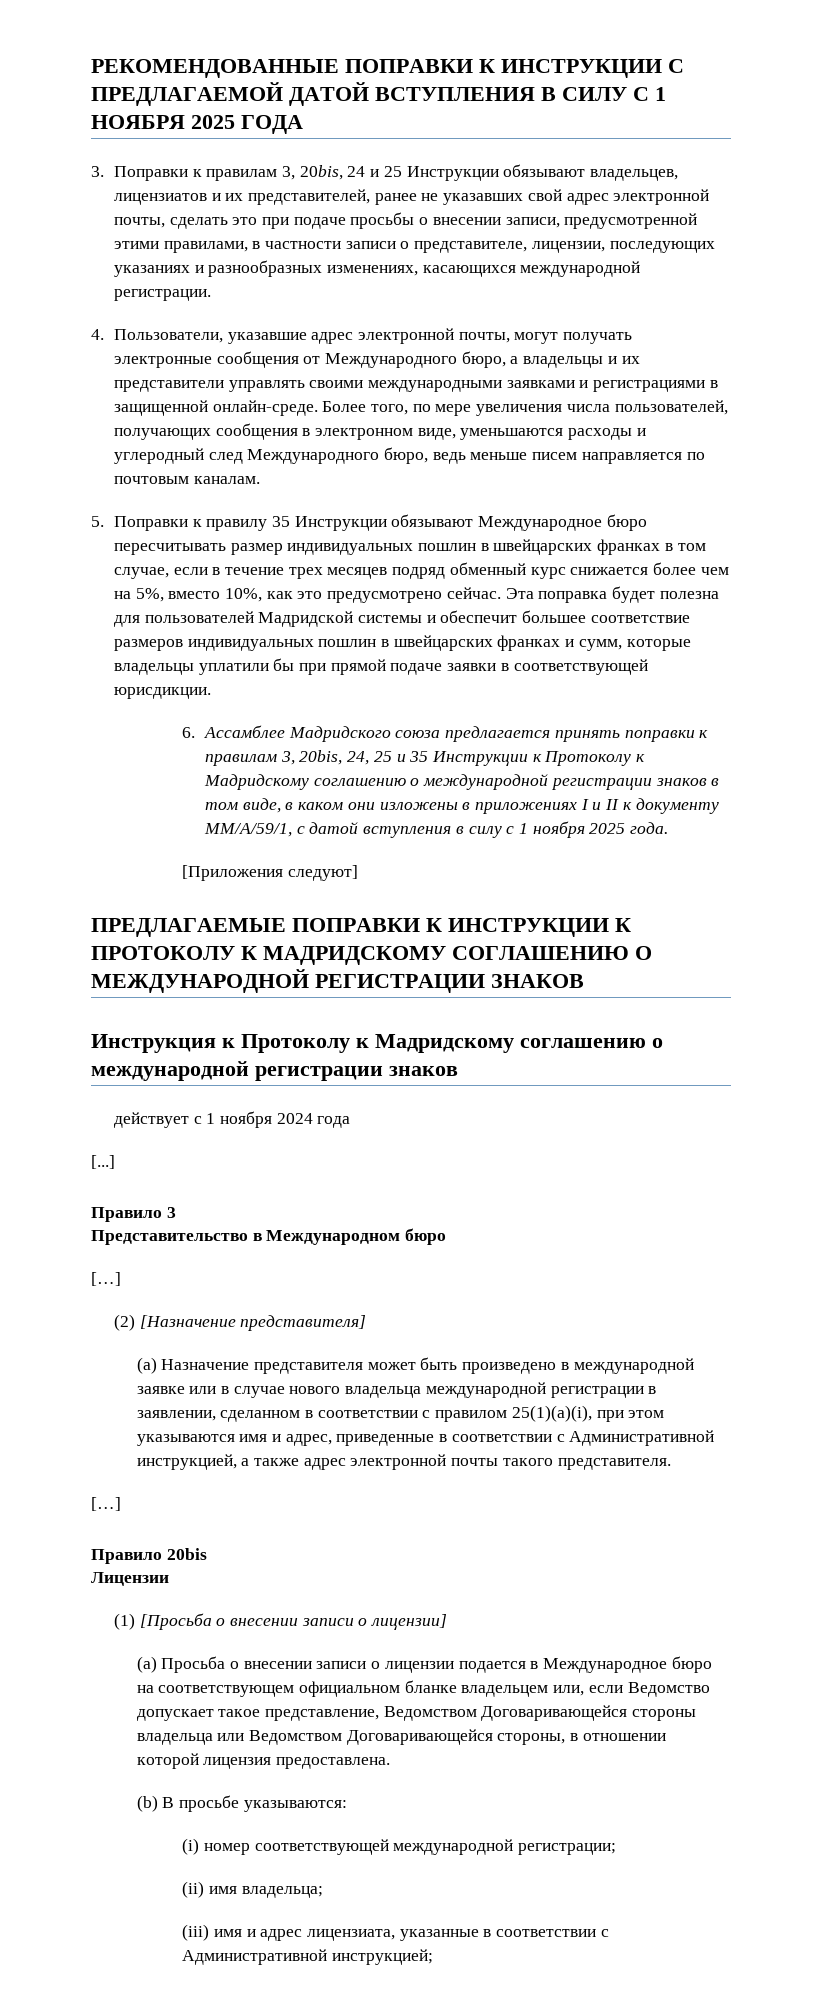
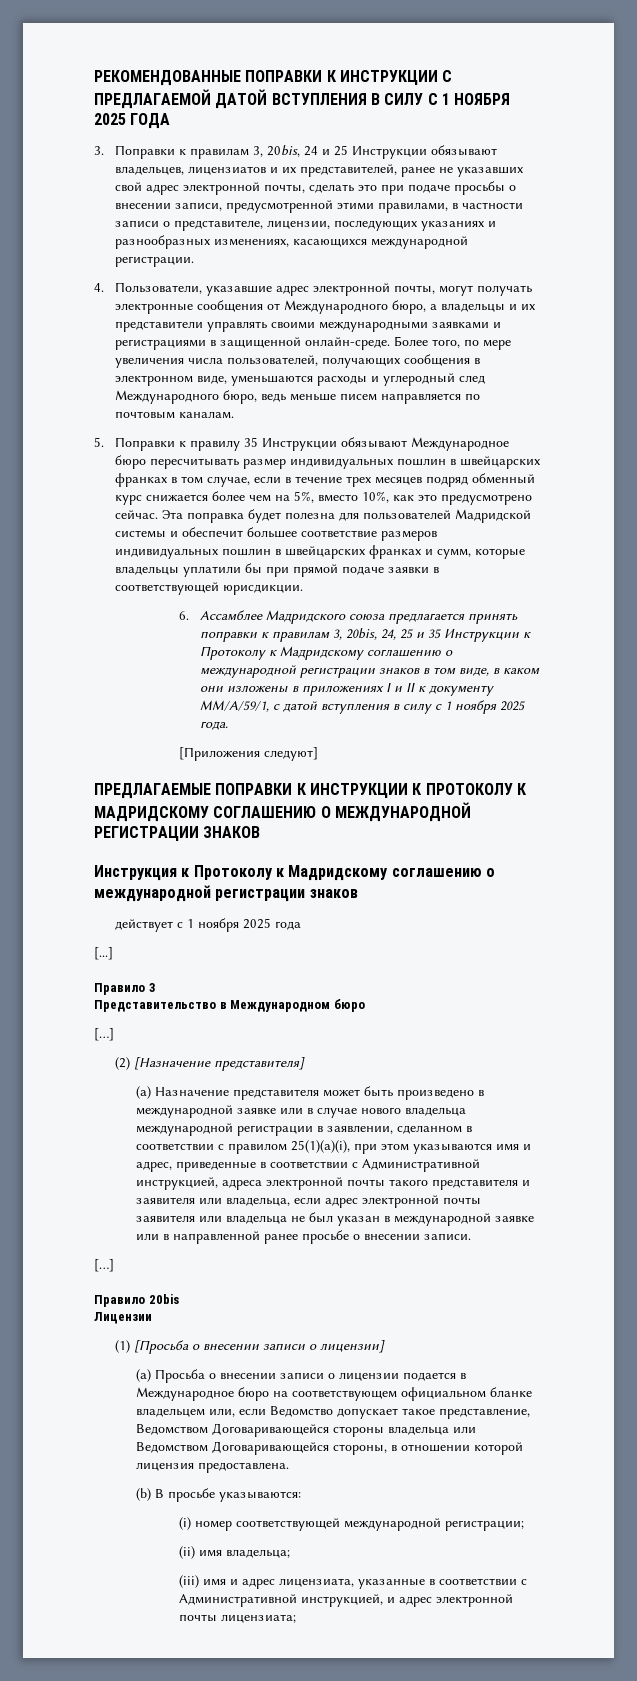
[276,1113,313,1124] 2024 -> [243,918,272,929] 2025
[241,1454,671,1470] а также адрес электронной почты такого представителя. -> [222,1177,531,1190] [136,1195,482,1208] [136,1212,535,1226] [136,1230,472,1244] адреса электронной почты такого представителя и заявителя или владельца, если адрес электронной почты заявителя или владельца не был указан в международной заявке или в направленной ранее просьбе о внесении записи.
[331,1949,433,1965] инструкцией; -> [300,1594,513,1607] [178,1614,296,1623] инструкцией, и адрес электронной почты лицензиата;

